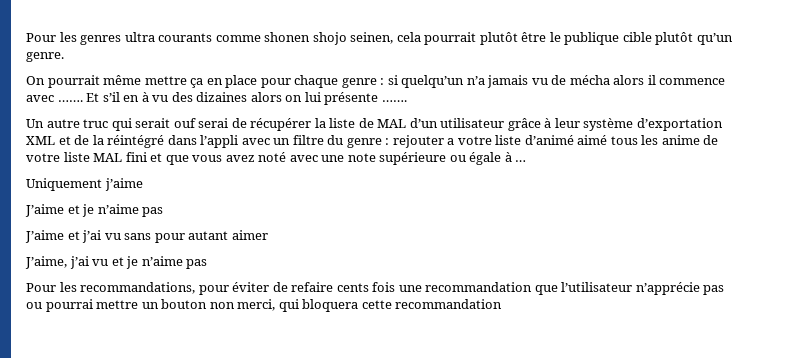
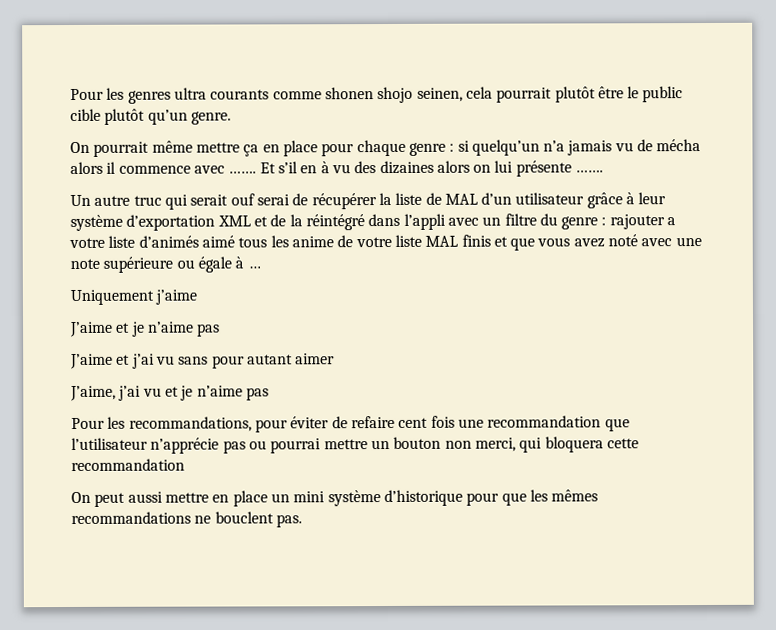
[564,32,620,45] publique -> [642,86,684,103] public
[392,135,444,148] rejouter -> [609,214,665,230] rajouter
[524,135,574,145] d’animé -> [138,235,199,248] d’animés
[125,152,147,162] fini -> [461,234,491,247] finis
[336,283,369,292] cents -> [398,417,429,428] cent
(503, 304) none -> [71,489,599,507] [71,511,302,528] // On peut aussi mettre en place un mini système d’historique pour que les mêmes recommandations ne bouclent pas.

